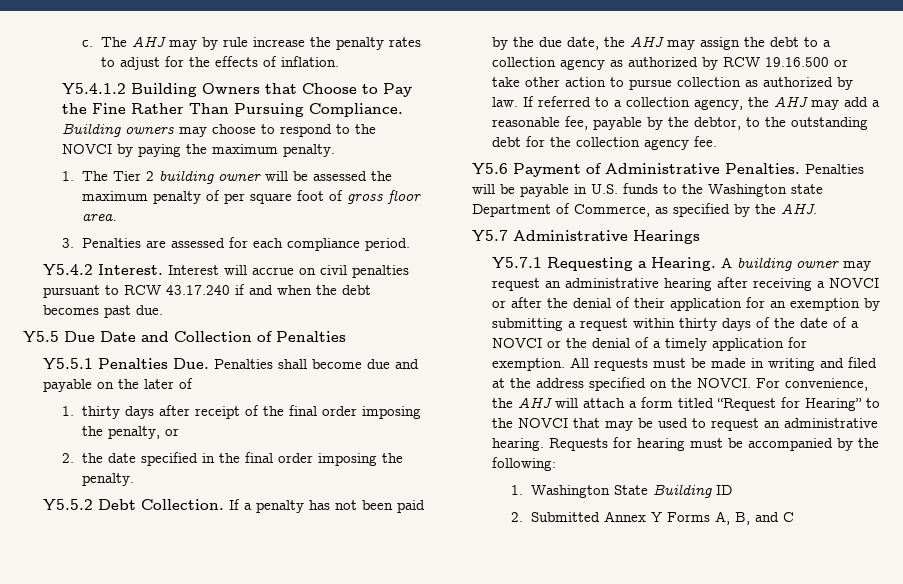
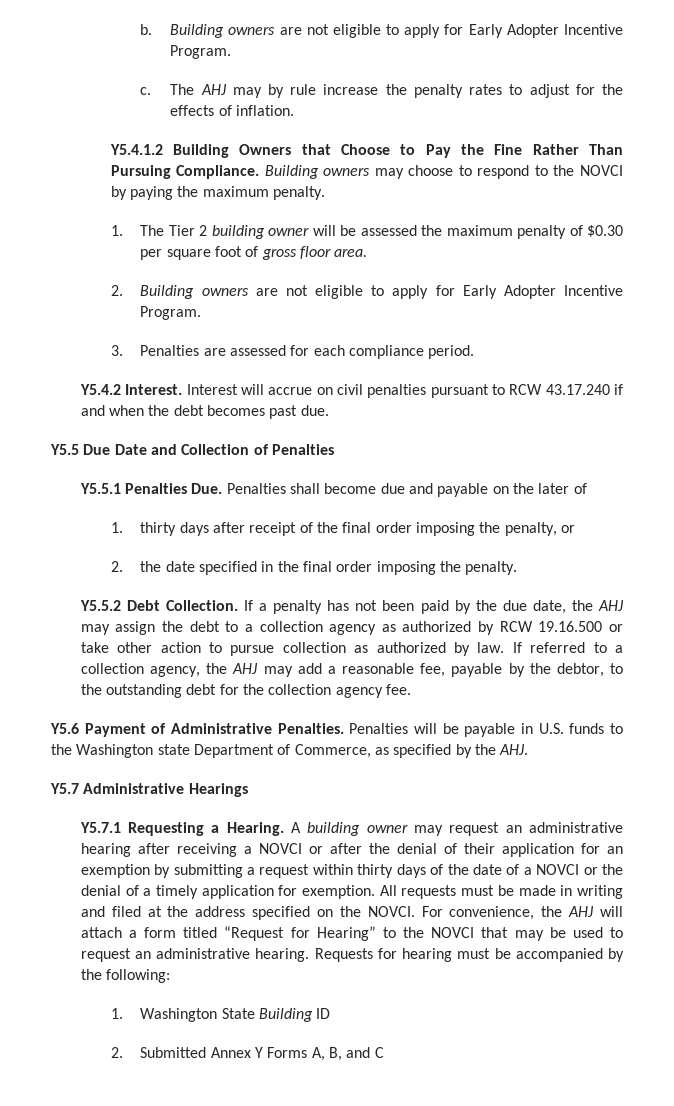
(81, 43) none -> [140,24,624,38] [170,45,232,59] b. Building owners are not eligible to apply for Early Adopter Incentive Program. //
(220, 195) none -> [587,225,623,237] $0.30
(117, 217) none -> [110,285,623,299] [140,306,202,320] // 2. Building owners are not eligible to apply for Early Adopter Incentive Program.

